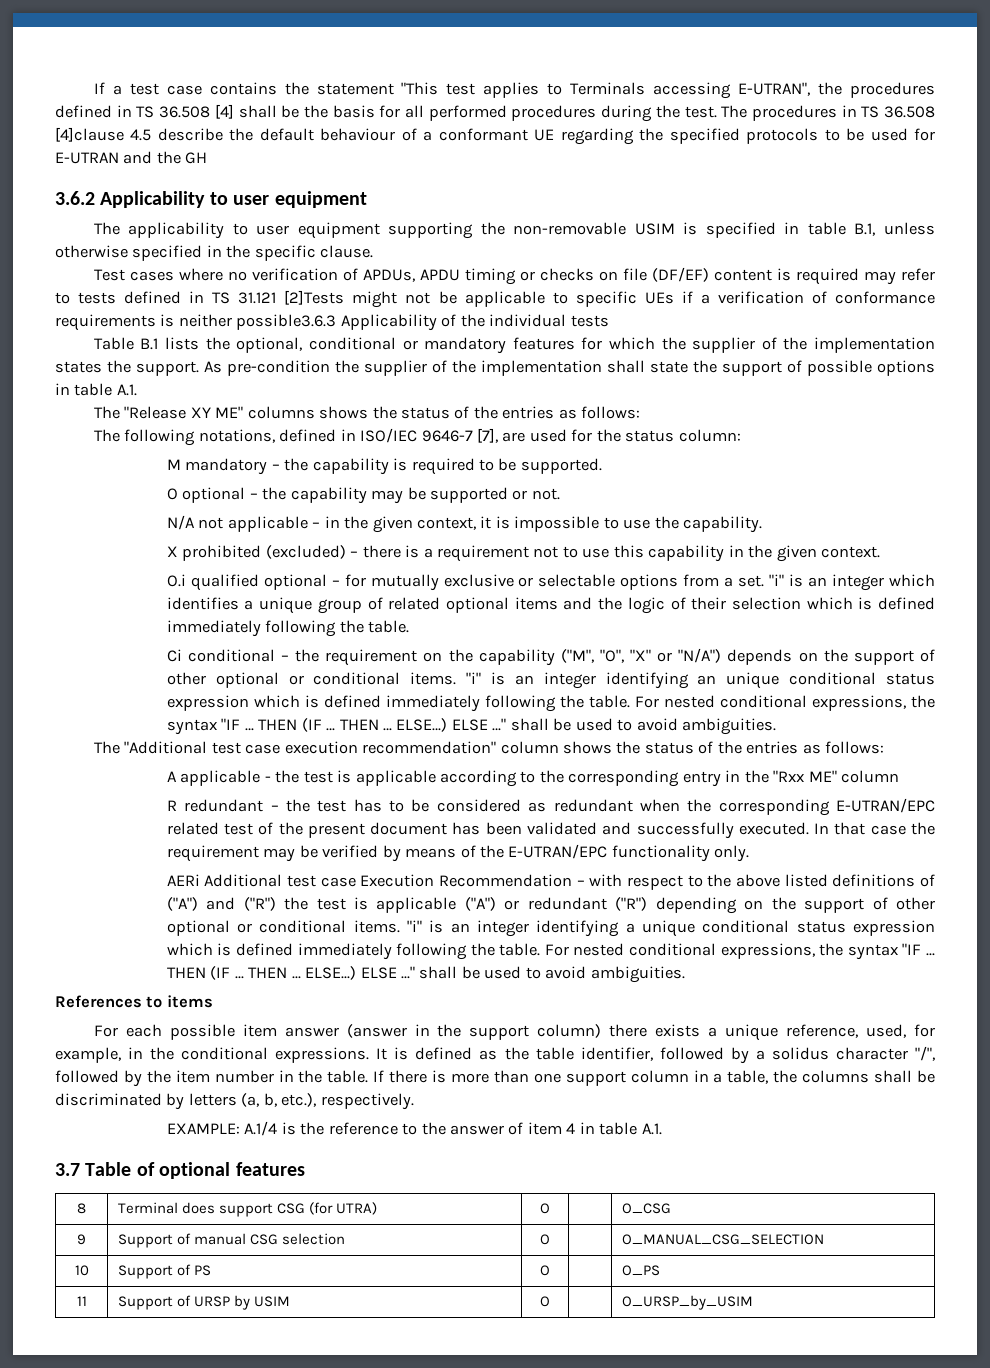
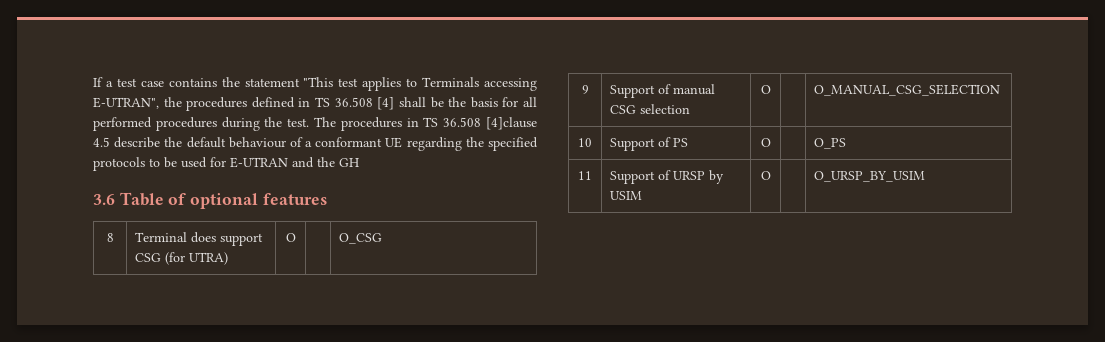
[55,191,367,208] [93,222,936,239] [55,245,374,261] [93,267,936,285] [55,290,935,308] [55,314,609,331] [93,337,935,354] [55,360,935,376] [55,383,137,396] [93,406,641,419] [93,428,741,446] [166,458,602,475] [166,487,560,504] [166,515,763,533] [166,545,881,562] [166,574,935,591] [166,597,936,614] [166,620,410,637] [166,648,936,666] [166,672,935,689] [166,695,935,712] [166,718,777,735] [93,741,885,754] [166,770,900,787] [166,798,935,816] [166,822,936,839] [166,844,750,862] [166,874,936,890] [166,897,936,914] [166,920,936,937] [166,943,936,960] [166,966,685,983] [55,995,213,1008] [93,1024,936,1041] [55,1046,935,1064] [55,1070,935,1087] [55,1093,414,1110] [166,1121,662,1136] [55,1163,80,1176] 3.6.2 Applicability to user equipment // The applicability to user equipment supporting the non-removable USIM is specified in table B.1, unless otherwise specified in the specific clause. // Test cases where no verification of APDUs, APDU timing or checks on file (DF/EF) content is required may refer to tests defined in TS 31.121 [2]Tests might not be applicable to specific UEs if a verification of conformance requirements is neither possible3.6.3 Applicability of the individual tests // Table B.1 lists the optional, conditional or mandatory features for which the supplier of the implementation states the support. As pre-condition the supplier of the implementation shall state the support of possible options in table A.1. // The "Release XY ME" columns shows the status of the entries as follows: // The following notations, defined in ISO/IEC 9646-7 [7], are used for the status column: // M mandatory – the capability is required to be supported. // O optional – the capability may be supported or not. // N/A not applicable – in the given context, it is impossible to use the capability. // X prohibited (excluded) – there is a requirement not to use this capability in the given context. // O.i qualified optional – for mutually exclusive or selectable options from a set. "i" is an integer which identifies a unique group of related optional items and the logic of their selection which is defined immediately following the table. // Ci conditional – the requirement on the capability ("M", "O", "X" or "N/A") depends on the support of other optional or conditional items. "i" is an integer identifying an unique conditional status expression which is defined immediately following the table. For nested conditional expressions, the syntax "IF … THEN (IF … THEN … ELSE…) ELSE …" shall be used to avoid ambiguities. // The "Additional test case execution recommendation" column shows the status of the entries as follows: // A applicable - the test is applicable according to the corresponding entry in the "Rxx ME" column // R redundant – the test has to be considered as redundant when the corresponding E-UTRAN/EPC related test of the present document has been validated and successfully executed. In that case the requirement may be verified by means of the E-UTRAN/EPC functionality only. // AERi Additional test case Execution Recommendation – with respect to the above listed definitions of ("A") and ("R") the test is applicable ("A") or redundant ("R") depending on the support of other optional or conditional items. "i" is an integer identifying a unique conditional status expression which is defined immediately following the table. For nested conditional expressions, the syntax "IF ... THEN (IF ... THEN ... ELSE...) ELSE ..." shall be used to avoid ambiguities. // References to items // For each possible item answer (answer in the support column) there exists a unique reference, used, for example, in the conditional expressions. It is defined as the table identifier, followed by a solidus character "/", followed by the item number in the table. If there is more than one support column in a table, the columns shall be discriminated by letters (a, b, etc.), respectively. // EXAMPLE: A.1/4 is the reference to the answer of item 4 in table A.1. // 3.7 -> [93,194,115,205] 3.6
[621,1295,753,1310] O_URSP_by_USIM -> [814,171,926,182] O_URSP_BY_USIM

